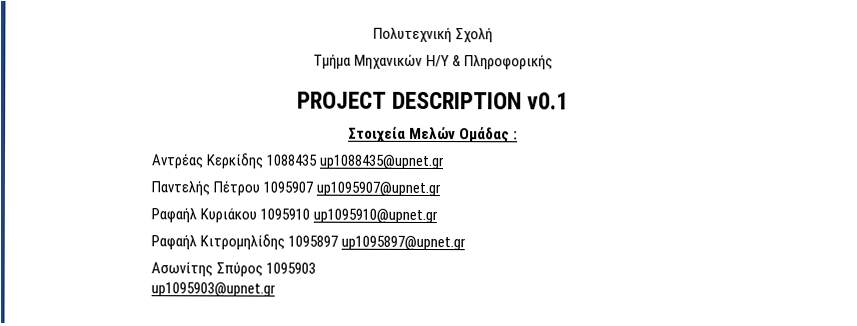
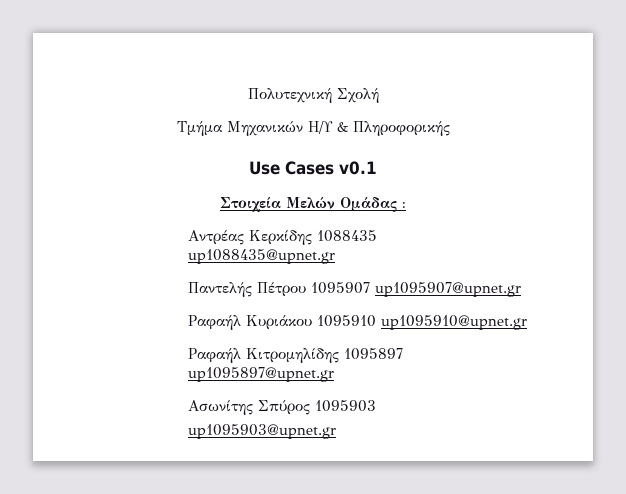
[296,91,522,110] PROJECT DESCRIPTION -> [249,161,334,175] Use Cases

